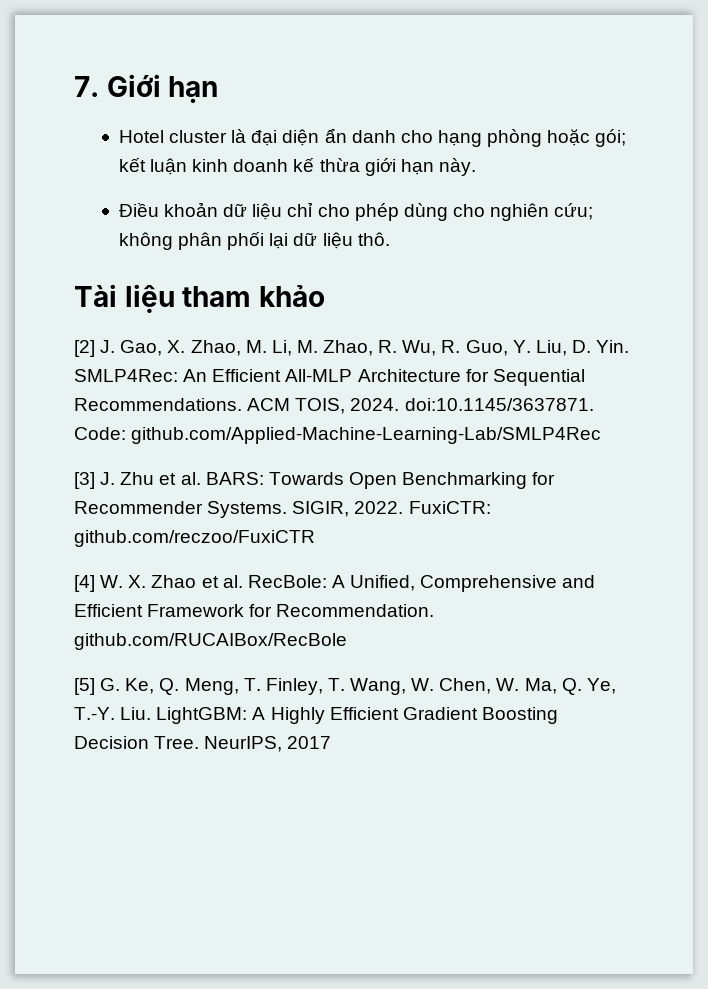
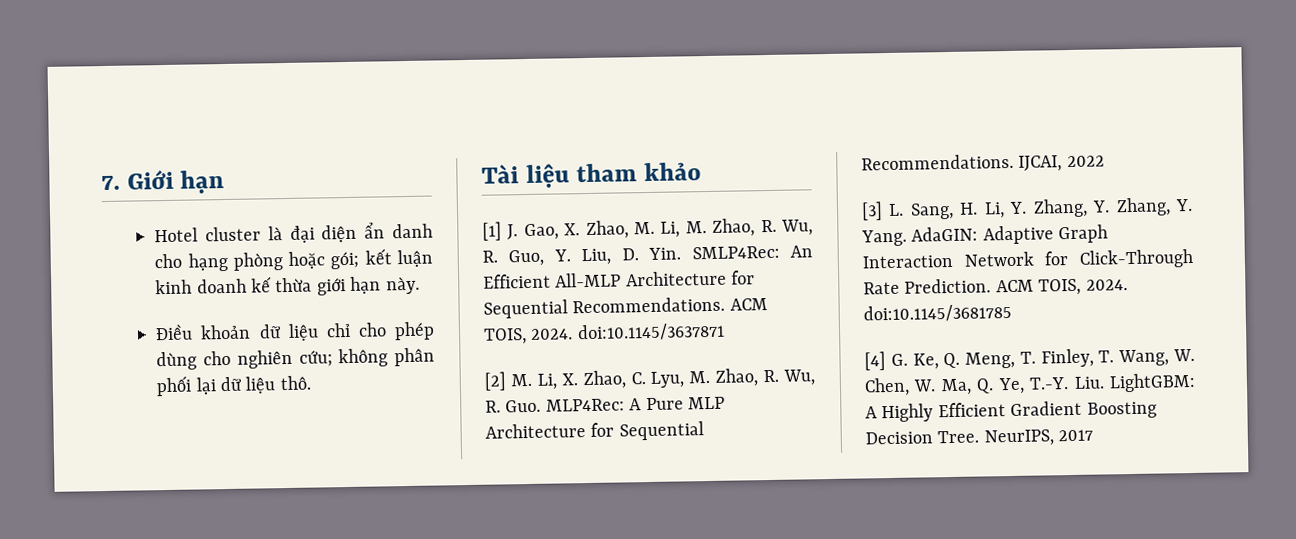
[74,340,95,357] [2] -> [482,221,502,241] [1]
[404,398,594,411] [74,427,602,444] [74,472,556,489] [74,501,491,518] [74,530,315,547] [74,575,596,592] [74,604,435,617] [74,633,347,650] [74,678,95,695] doi:10.1145/3637871. Code: github.com/Applied-Machine-Learning-Lab/SMLP4Rec // [3] J. Zhu et al. BARS: Towards Open Benchmarking for Recommender Systems. SIGIR, 2022. FuxiCTR: github.com/reczoo/FuxiCTR // [4] W. X. Zhao et al. RecBole: A Unified, Comprehensive and Efficient Framework for Recommendation. github.com/RUCAIBox/RecBole // [5] -> [576,322,725,342] [484,368,815,391] [485,396,725,413] [485,421,704,441] [861,153,1105,172] [861,197,1193,221] [861,224,1109,247] [862,248,1194,269] [863,278,1128,296] [863,303,1012,323] [864,351,886,371] doi:10.1145/3637871 // [2] M. Li, X. Zhao, C. Lyu, M. Zhao, R. Wu, R. Guo. MLP4Rec: A Pure MLP Architecture for Sequential Recommendations. IJCAI, 2022 // [3] L. Sang, H. Li, Y. Zhang, Y. Zhang, Y. Yang. AdaGIN: Adaptive Graph Interaction Network for Click-Through Rate Prediction. ACM TOIS, 2024. doi:10.1145/3681785 // [4]

